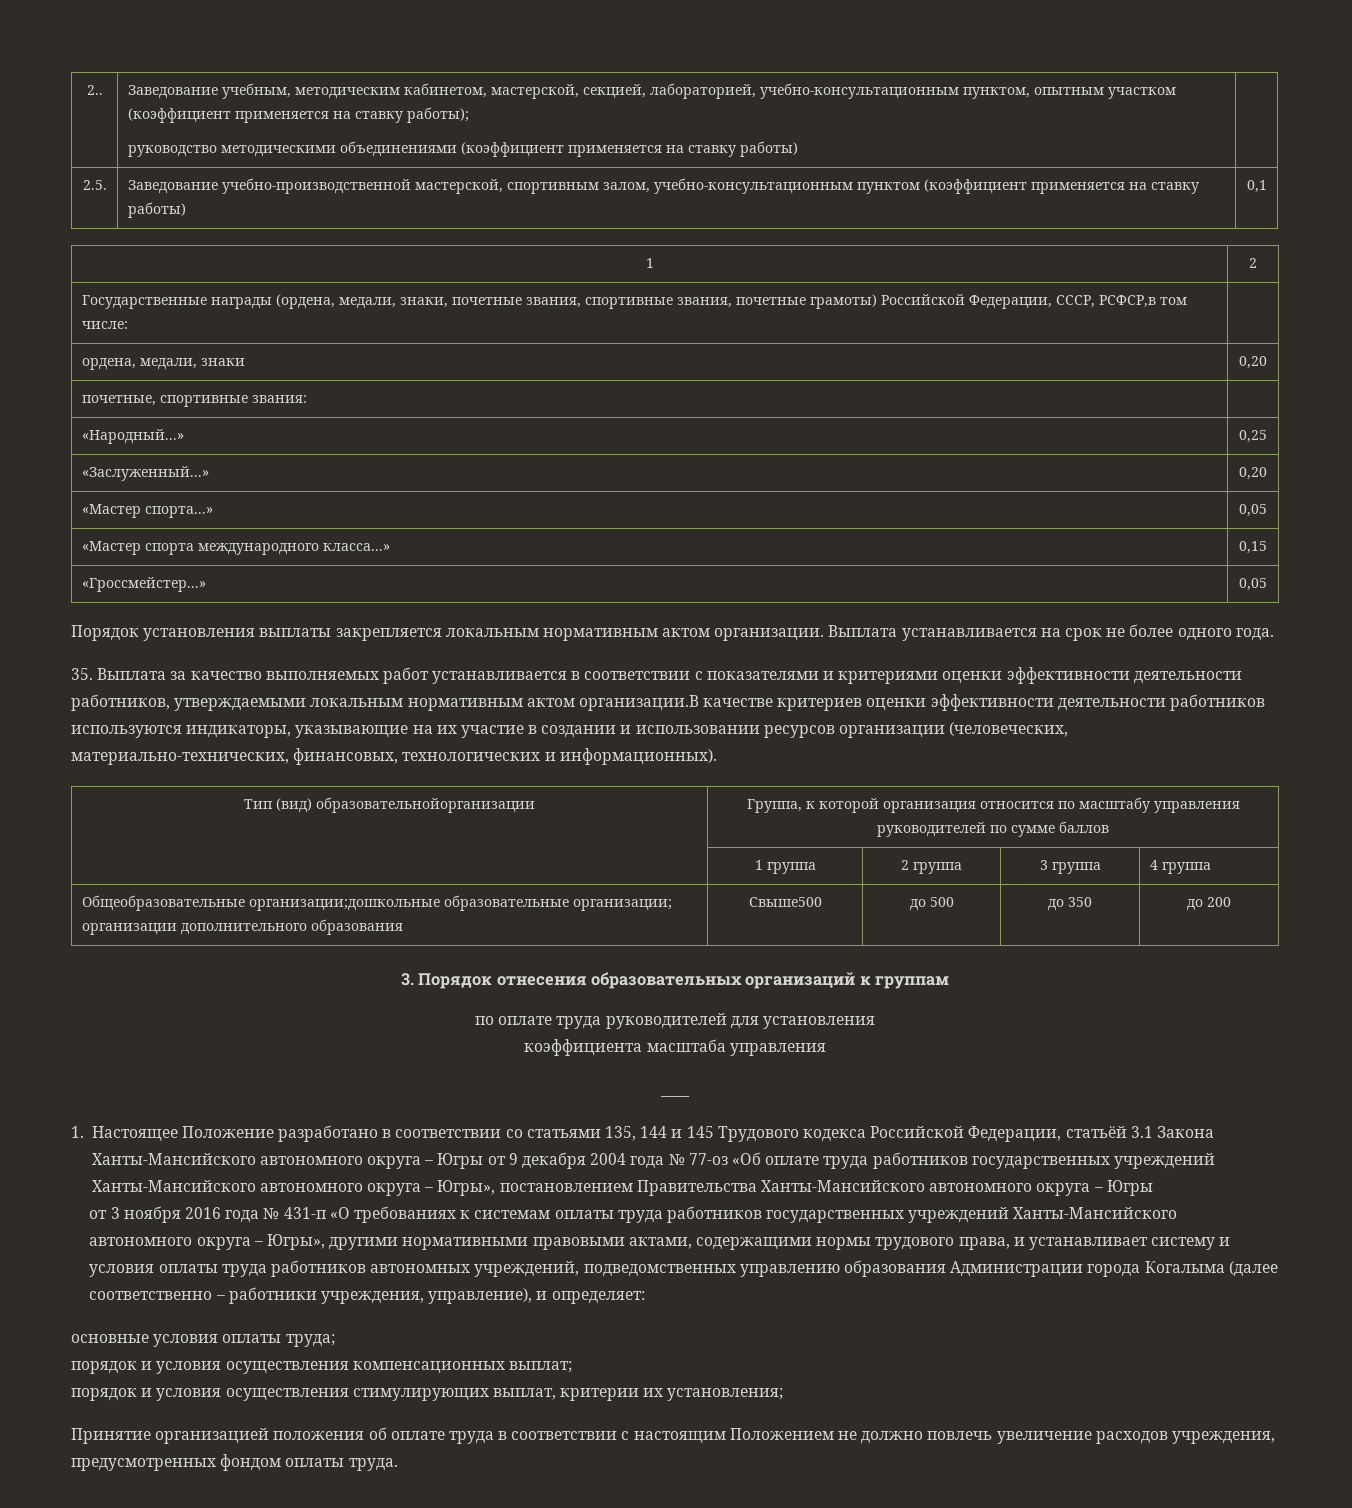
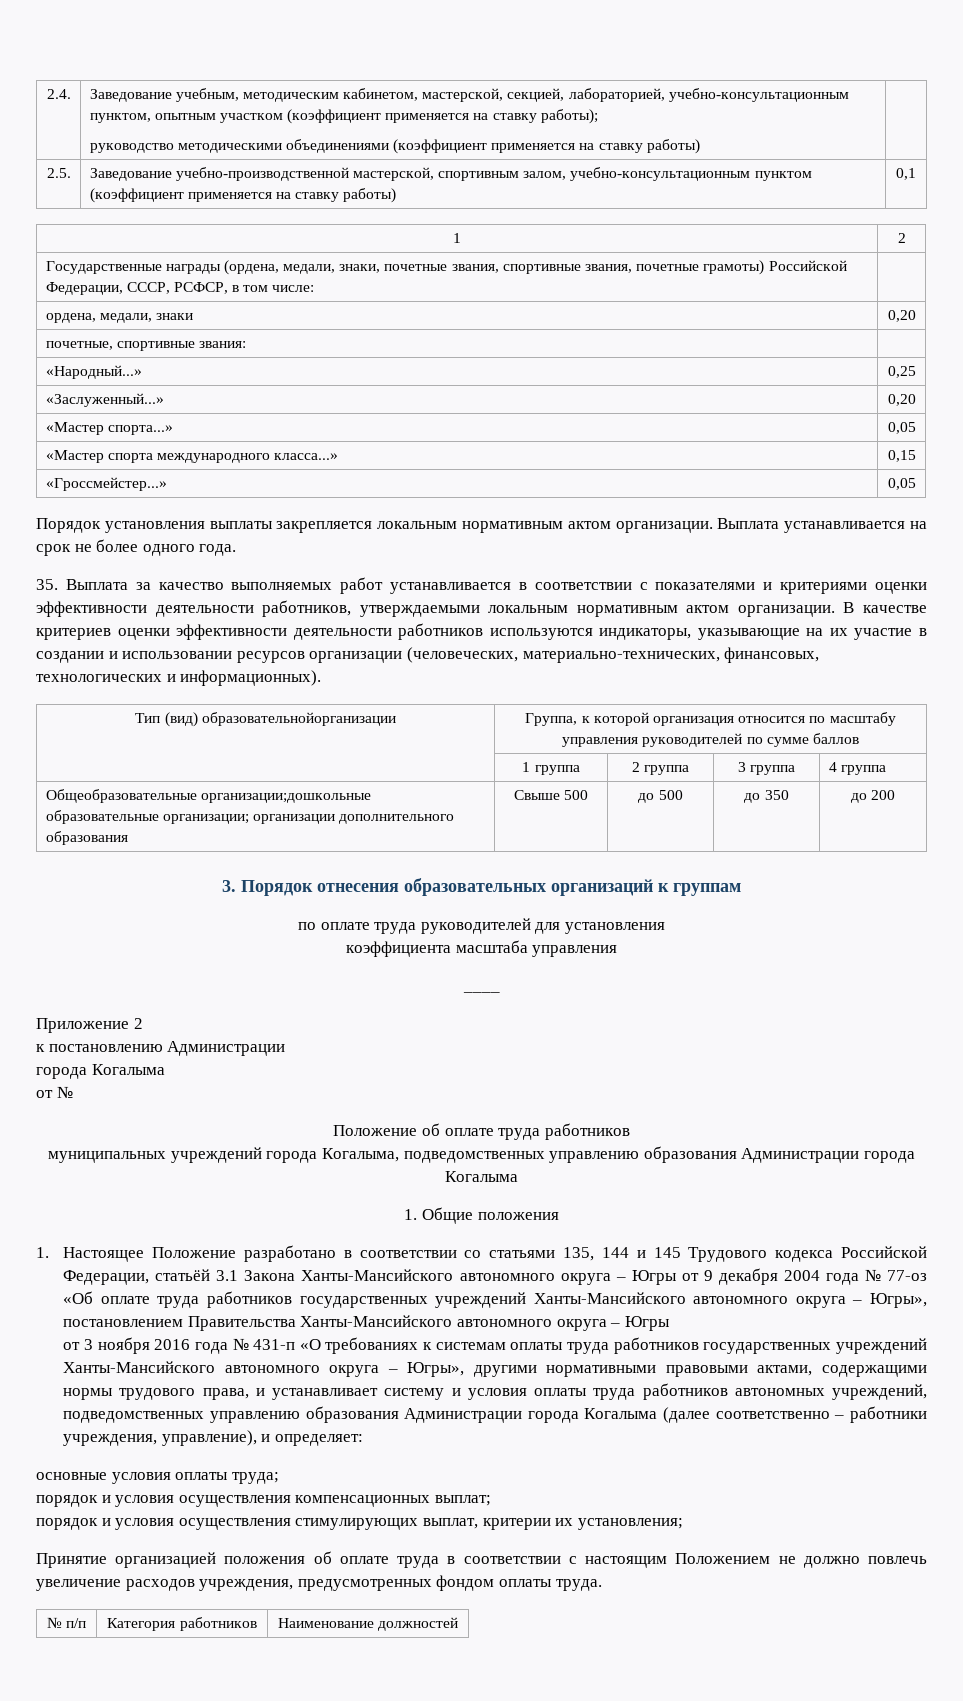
[86,85,103,95] 2.. -> [46,89,71,99] 2.4.
[1098,295,1156,308] РСФСР,в -> [173,282,240,294] РСФСР, в
[578,695,699,711] организации.В -> [737,602,855,617] организации. В
[748,897,822,907] Свыше500 -> [513,790,589,800] Свыше 500
(690, 1096) none -> [36,1018,143,1033] [36,1041,286,1056] [36,1064,165,1079] [36,1086,73,1098] [333,1123,630,1140] [48,1146,915,1163] [445,1171,518,1182] [404,1207,559,1224] // Приложение 2 // к постановлению Администрации // города Когалыма // от № // Положение об оплате труда работников // муниципальных учреждений города Когалыма, подведомственных управлению образования Администрации города Когалыма // 1. Общие положения
(398, 1464) none -> [46,1617,87,1628] [107,1617,257,1631] [277,1617,459,1631] // № п/п | Категория работников | Наименование должностей

